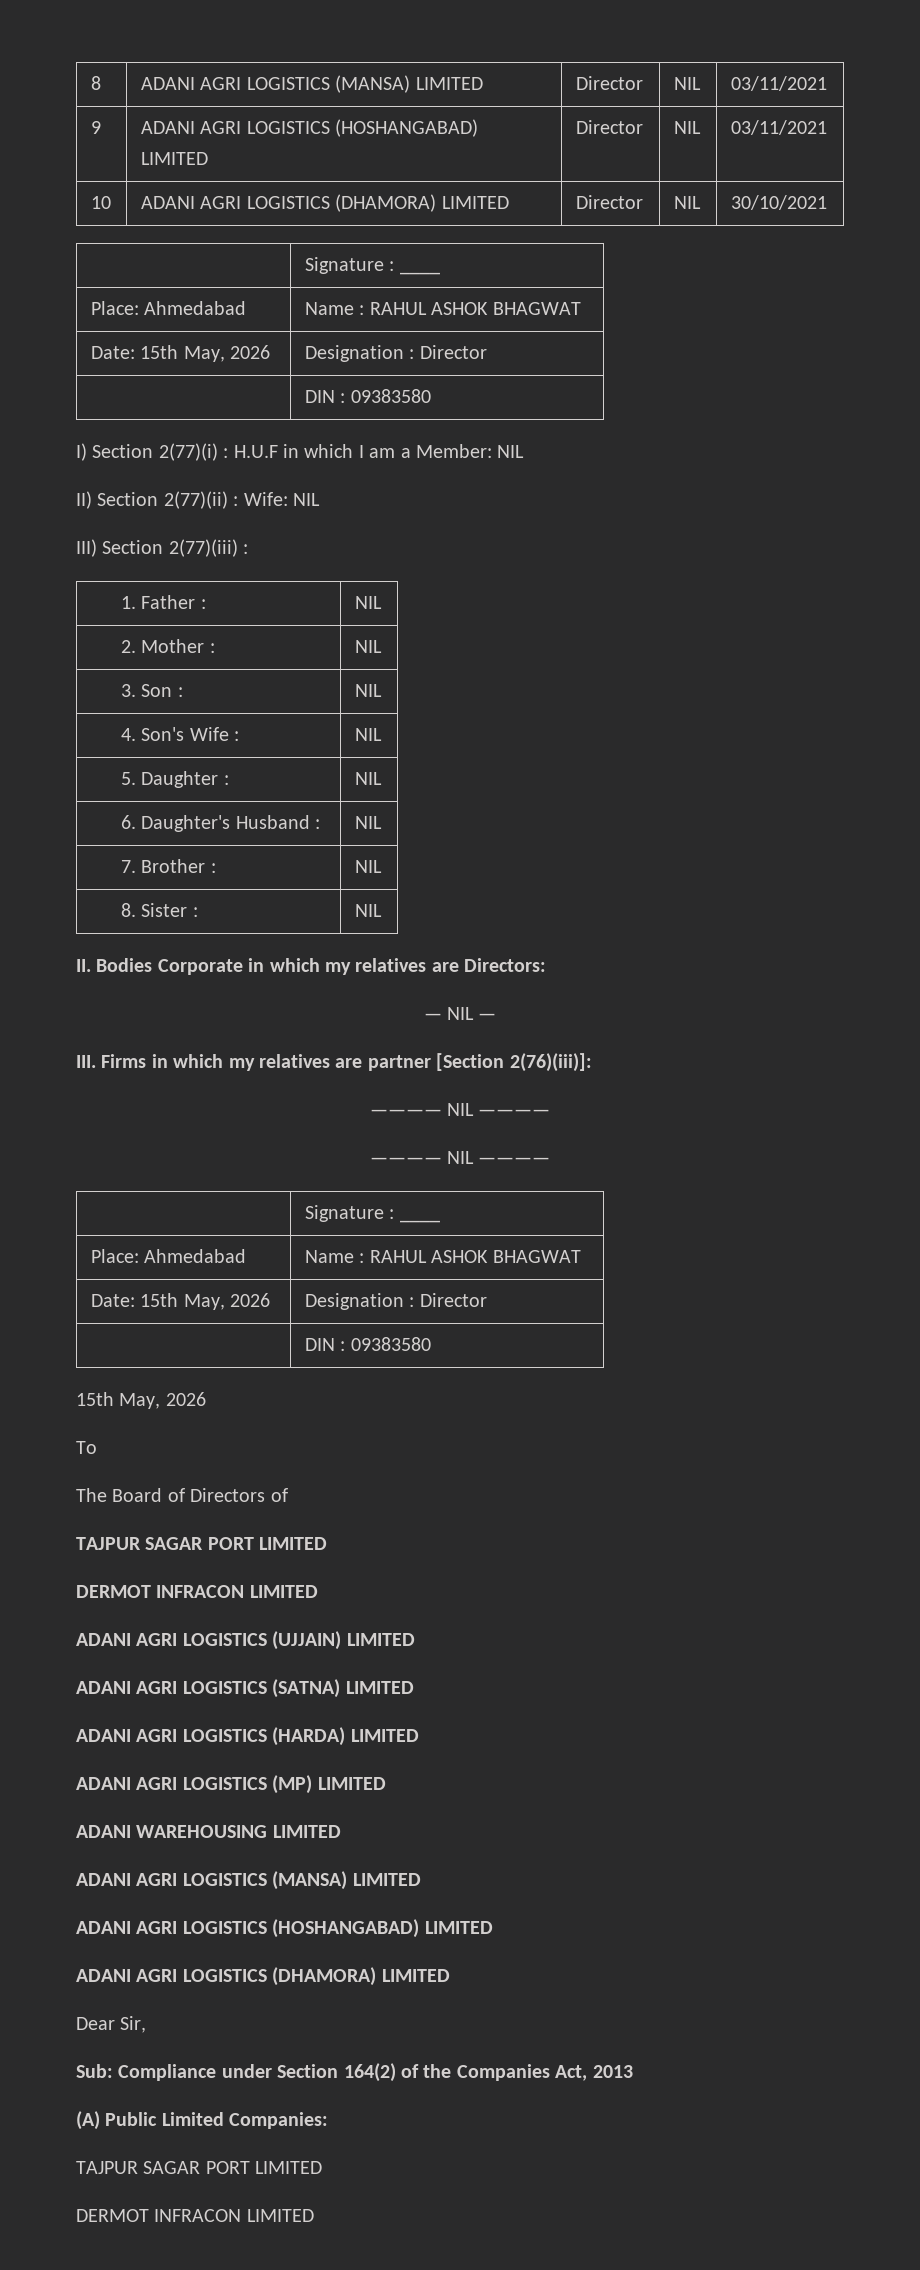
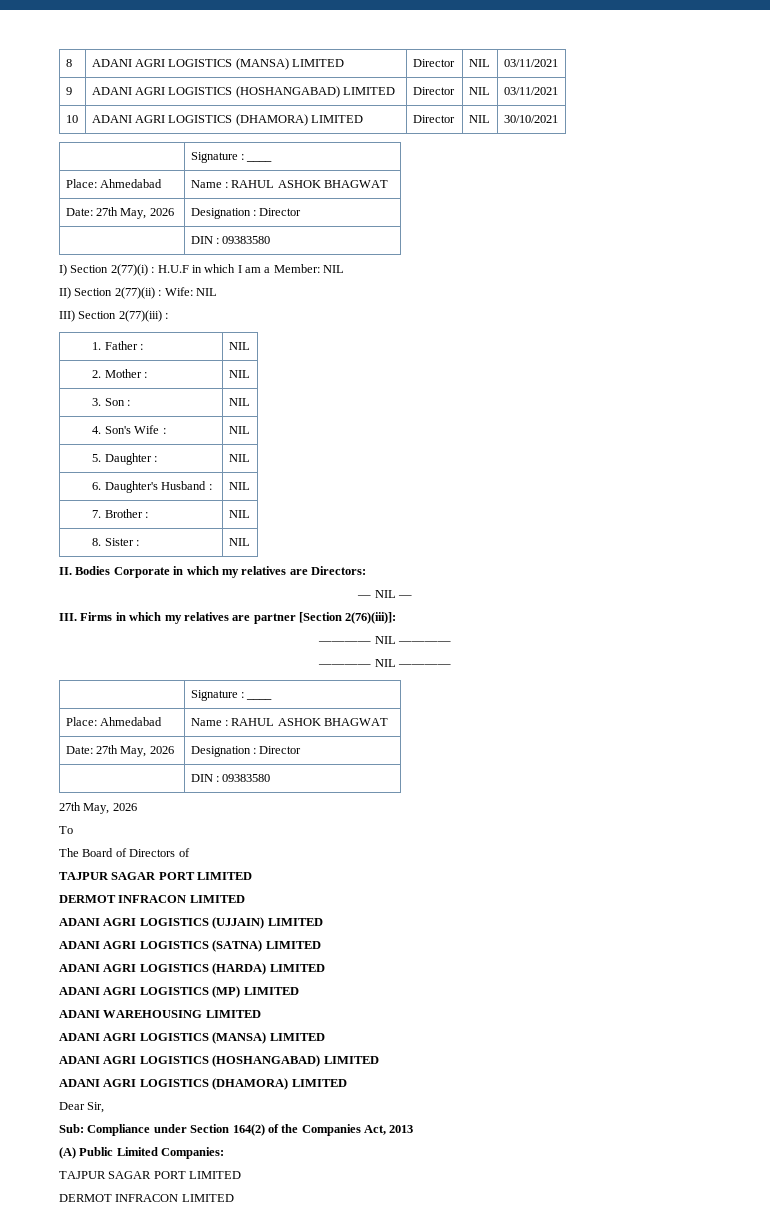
[140,345,179,359] 15th -> [95,207,118,216] 27th
[140,1293,271,1310] [304,1293,487,1310] [304,1337,431,1351] [76,1392,114,1406] 15th May, 2026 | Designation : Director // | DIN : 09383580 // 15th -> [95,745,174,757] [190,746,302,757] [190,774,271,782] [59,802,81,811] 27th May, 2026 | Designation : Director // | DIN : 09383580 // 27th

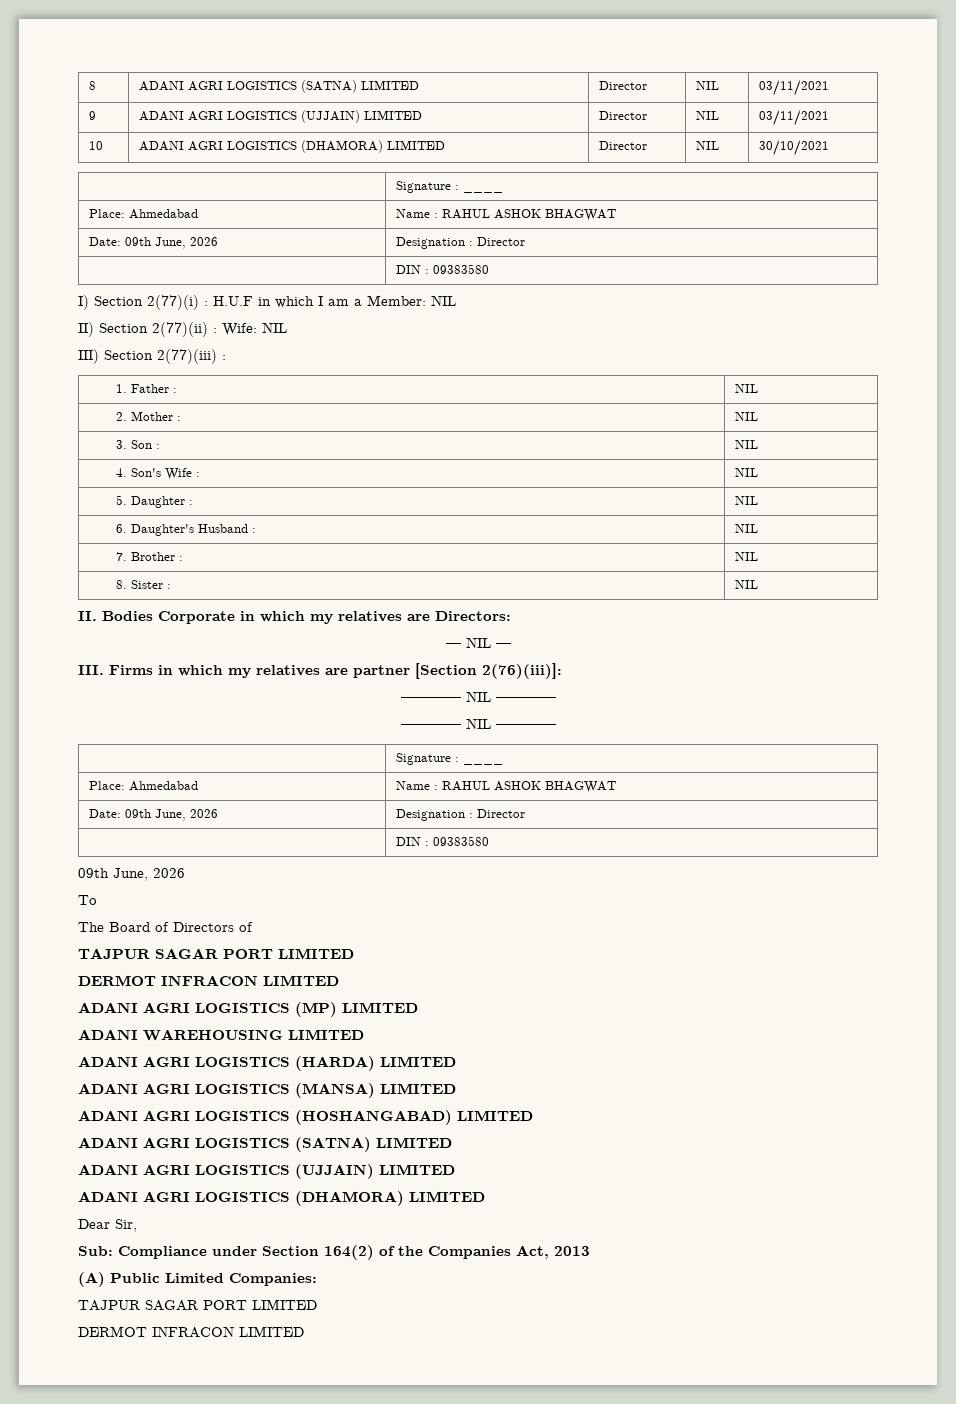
[235,58,289,70] (MANSA) -> [300,80,357,93] (SATNA)
[235,86,340,98] (HOSHANGABAD) -> [300,110,360,123] (UJJAIN)
[95,207,147,219] 27th May, -> [124,237,186,249] 09th June,
[95,745,174,757] [190,746,302,757] [190,774,271,782] [59,802,110,814] 27th May, 2026 | Designation : Director // | DIN : 09383580 // 27th May, -> [124,809,218,821] [395,809,525,821] [395,836,489,846] [78,868,148,881] 09th June, 2026 | Designation : Director // | DIN : 09383580 // 09th June,
[212,917,323,929] [59,940,263,952] (UJJAIN) LIMITED // ADANI AGRI LOGISTICS (SATNA) -> [295,1002,418,1017] [78,1029,283,1041] (MP) LIMITED // ADANI WAREHOUSING
[59,986,299,998] [59,1010,261,1018] // ADANI AGRI LOGISTICS (MP) LIMITED // ADANI WAREHOUSING LIMITED -> (456, 1061) none
(379, 1060) none -> [78,1137,452,1152] [78,1164,455,1179] // ADANI AGRI LOGISTICS (SATNA) LIMITED // ADANI AGRI LOGISTICS (UJJAIN) LIMITED

